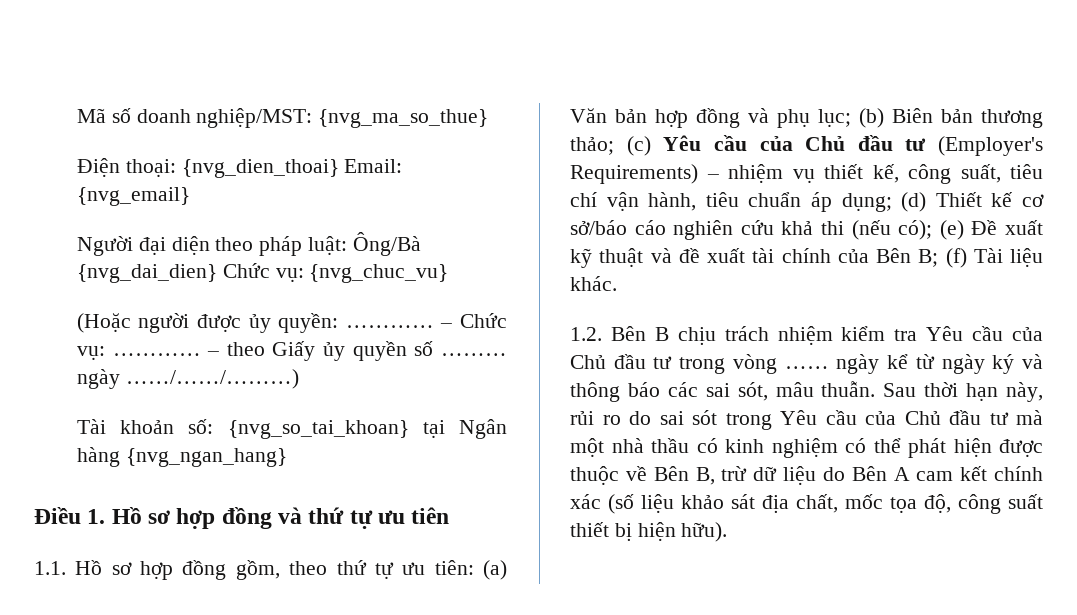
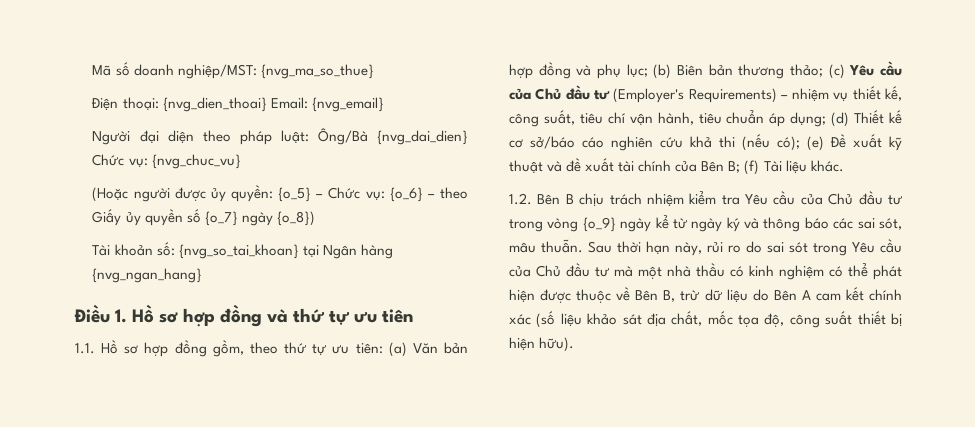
[345,325,434,328] ………… -> [278,187,312,202] {o_5}
[112,353,201,356] ………… -> [389,187,423,202] {o_6}
[441,353,508,356] [76,369,299,389] ……… ngày ……/……/………) -> [204,211,315,226] {o_7} ngày {o_8})
[784,366,829,369] …… -> [582,217,616,232] {o_9}

